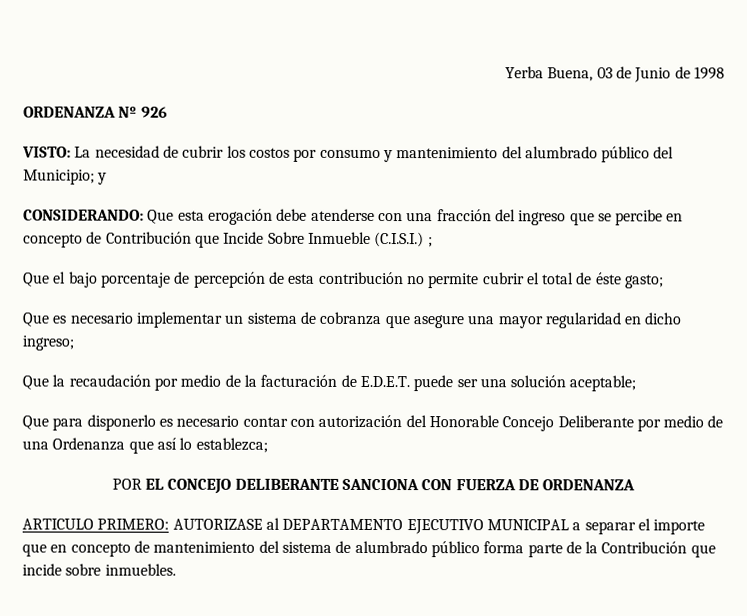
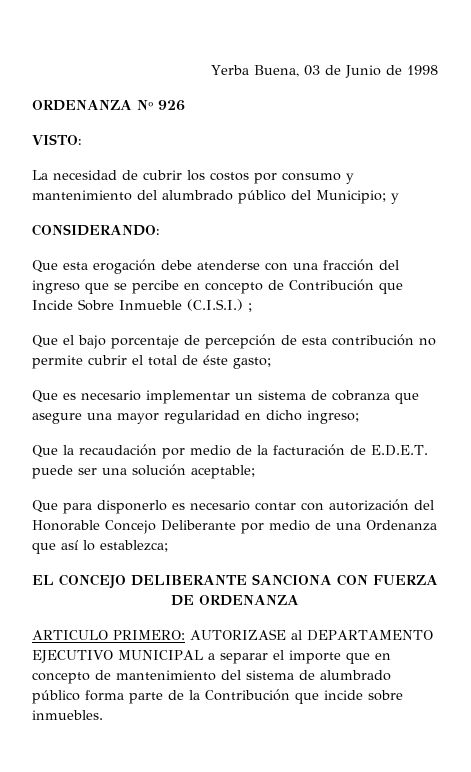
(71, 152) none -> (82, 139) //
(144, 215) none -> (160, 230) //
[111,478,142,490] POR -> (168, 546) none

